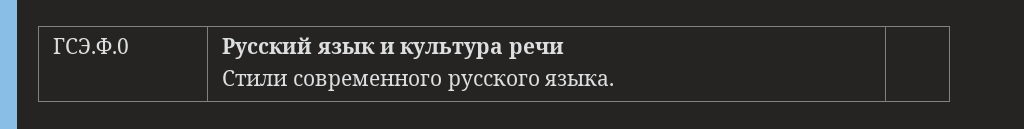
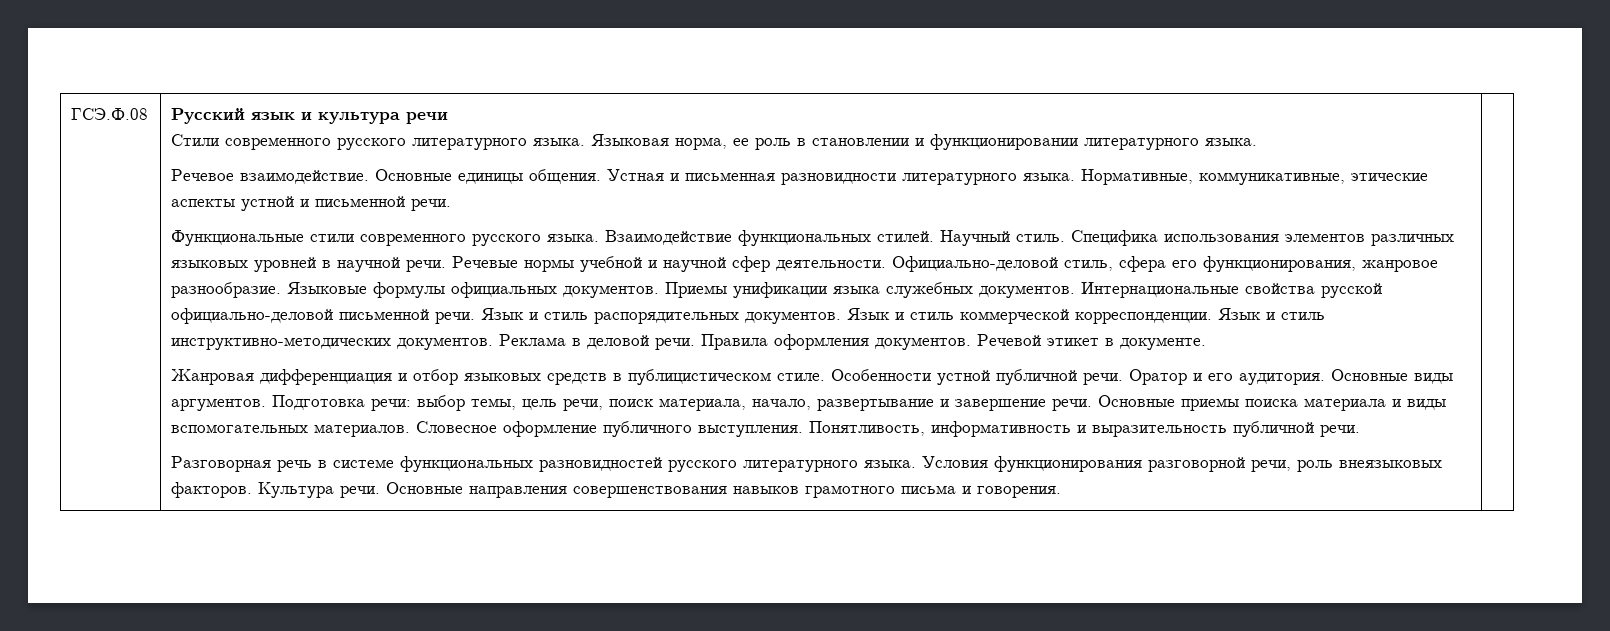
[53,38,130,54] ГСЭ.Ф.0 -> [71,108,149,120] ГСЭ.Ф.08
[545,74,615,86] языка. -> [412,134,1258,150] [171,169,1429,185] [171,196,452,211] [171,230,1455,246] [171,256,1439,272] [171,282,1383,298] [171,308,1326,324] [171,334,1207,350] [171,369,1454,385] [171,395,1447,411] [171,421,1361,437] [171,456,1443,472] [171,482,1062,498] литературного языка. Языковая норма, ее роль в становлении и функционировании литературного языка. // Речевое взаимодействие. Основные единицы общения. Устная и письменная разновидности литературного языка. Нормативные, коммуникативные, этические аспекты устной и письменной речи. // Функциональные стили современного русского языка. Взаимодействие функциональных стилей. Научный стиль. Специфика использования элементов различных языковых уровней в научной речи. Речевые нормы учебной и научной сфер деятельности. Официально-деловой стиль, сфера его функционирования, жанровое разнообразие. Языковые формулы официальных документов. Приемы унификации языка служебных документов. Интернациональные свойства русской официально-деловой письменной речи. Язык и стиль распорядительных документов. Язык и стиль коммерческой корреспонденции. Язык и стиль инструктивно-методических документов. Реклама в деловой речи. Правила оформления документов. Речевой этикет в документе. // Жанровая дифференциация и отбор языковых средств в публицистическом стиле. Особенности устной публичной речи. Оратор и его аудитория. Основные виды аргументов. Подготовка речи: выбор темы, цель речи, поиск материала, начало, развертывание и завершение речи. Основные приемы поиска материала и виды вспомогательных материалов. Словесное оформление публичного выступления. Понятливость, информативность и выразительность публичной речи. // Разговорная речь в системе функциональных разновидностей русского литературного языка. Условия функционирования разговорной речи, роль внеязыковых факторов. Культура речи. Основные направления совершенствования навыков грамотного письма и говорения.

